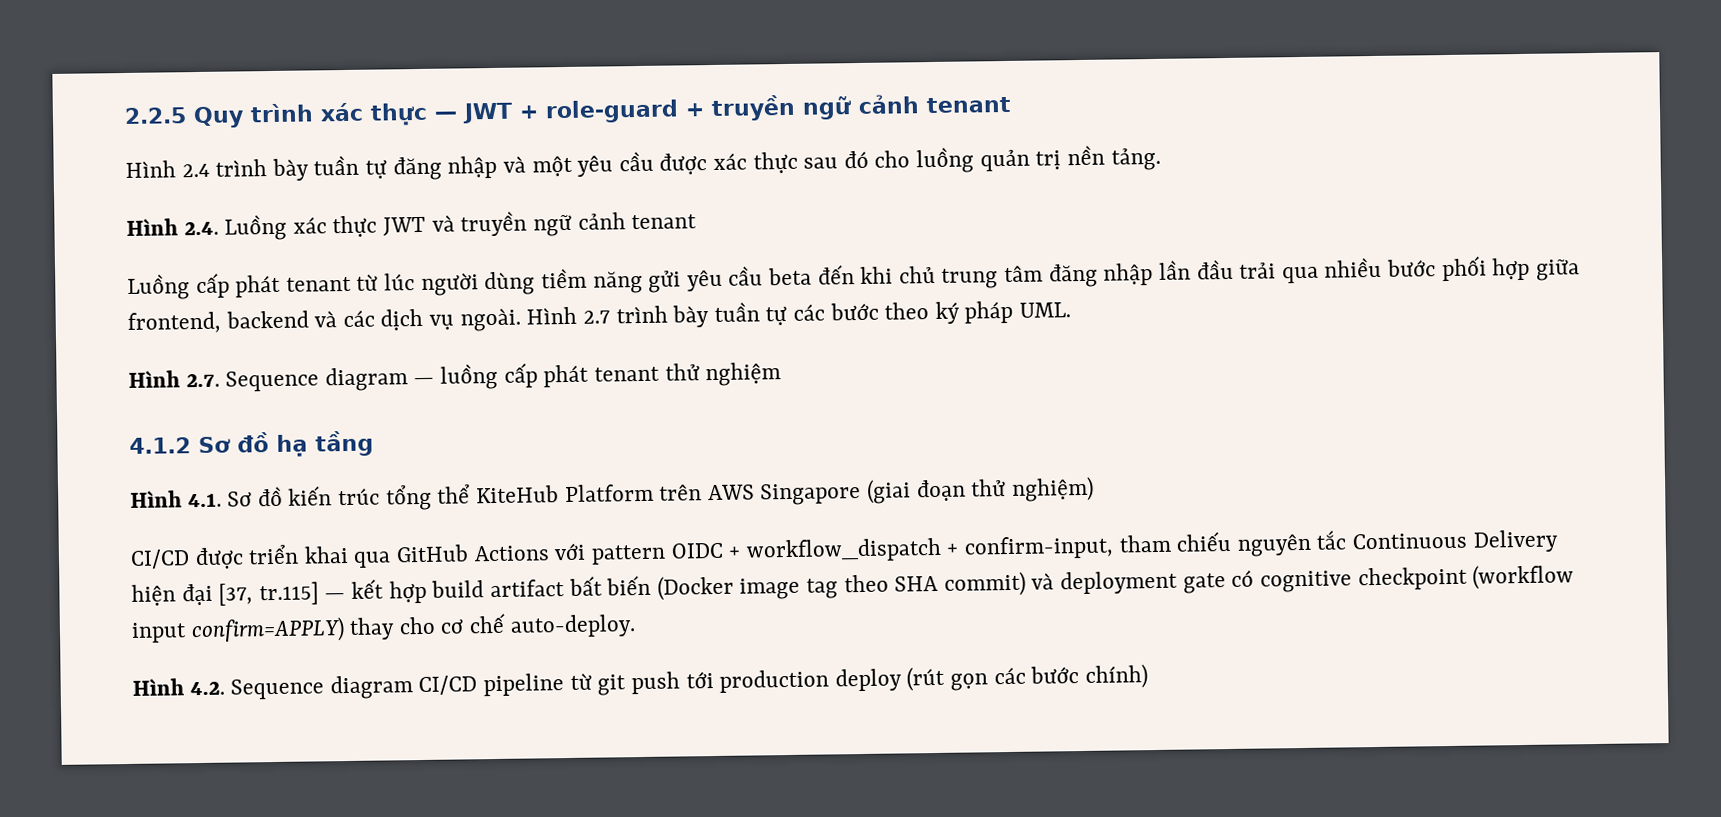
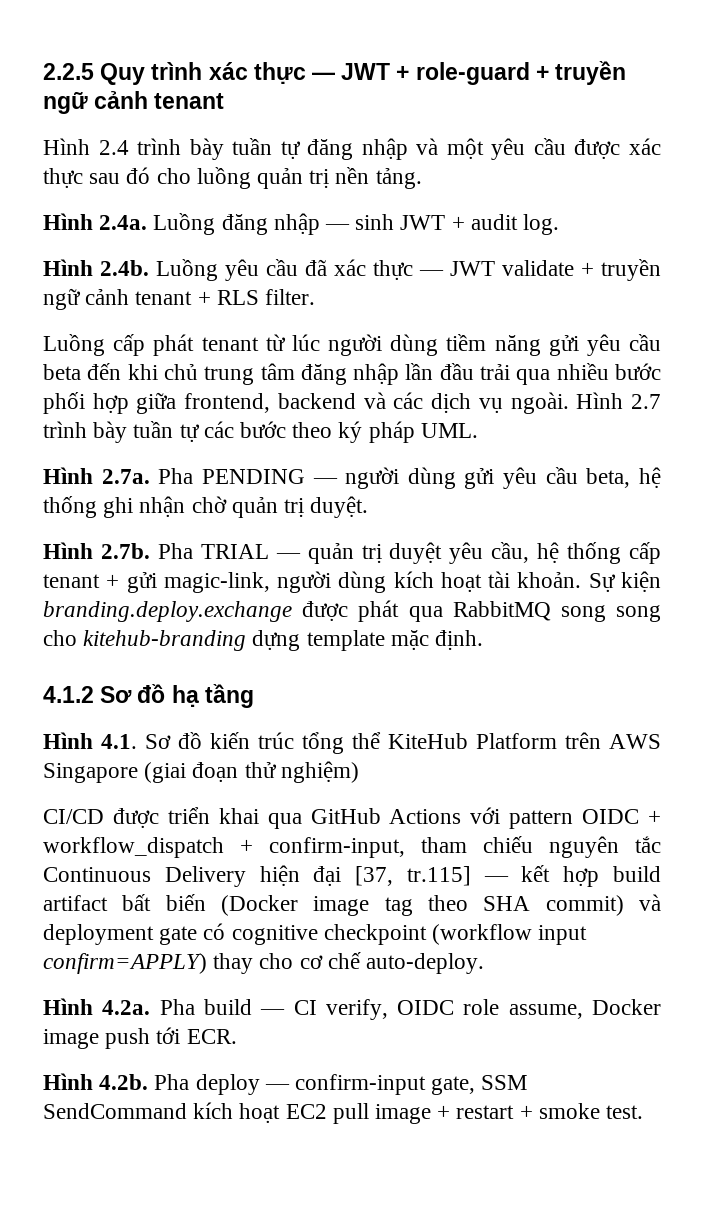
[183,211,698,241] 2.4. Luồng xác thực JWT và truyền ngữ cảnh tenant -> [99,213,560,235] [43,259,661,281] [43,288,316,310] 2.4a. Luồng đăng nhập — sinh JWT + audit log. // Hình 2.4b. Luồng yêu cầu đã xác thực — JWT validate + truyền ngữ cảnh tenant + RLS filter.
[185,362,782,392] 2.7. Sequence diagram — luồng cấp phát tenant thử nghiệm -> [101,467,661,489] [43,496,369,518] [43,542,661,564] [43,571,661,593] [43,600,661,622] [43,630,484,651] 2.7a. Pha PENDING — người dùng gửi yêu cầu beta, hệ thống ghi nhận chờ quản trị duyệt. // Hình 2.7b. Pha TRIAL — quản trị duyệt yêu cầu, hệ thống cấp tenant + gửi magic-link, người dùng kích hoạt tài khoản. Sự kiện branding.deploy.exchange được phát qua RabbitMQ song song cho kitehub-branding dựng template mặc định.
[189,664,1148,700] 4.2. Sequence diagram CI/CD pipeline từ git push tới production deploy (rút gọn các bước chính) -> [102,999,661,1020] [43,1027,237,1049] [43,1073,528,1095] [43,1102,644,1124] 4.2a. Pha build — CI verify, OIDC role assume, Docker image push tới ECR. // Hình 4.2b. Pha deploy — confirm-input gate, SSM SendCommand kích hoạt EC2 pull image + restart + smoke test.

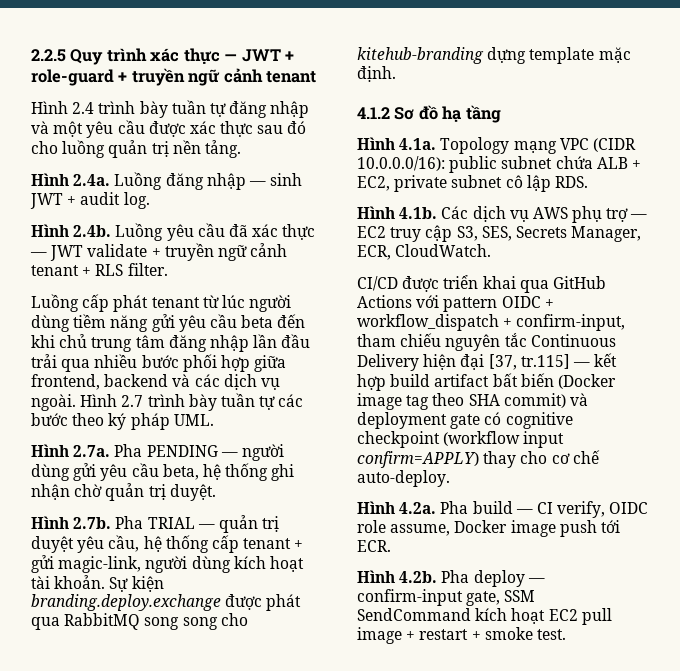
[101,732,661,754] [43,761,359,783] 4.1. Sơ đồ kiến trúc tổng thể KiteHub Platform trên AWS Singapore (giai đoạn thử nghiệm) -> [399,137,636,154] [357,156,641,173] [357,175,588,192] [357,206,648,223] [357,225,642,242] [357,244,492,260] 4.1a. Topology mạng VPC (CIDR 10.0.0.0/16): public subnet chứa ALB + EC2, private subnet cô lập RDS. // Hình 4.1b. Các dịch vụ AWS phụ trợ — EC2 truy cập S3, SES, Secrets Manager, ECR, CloudWatch.

